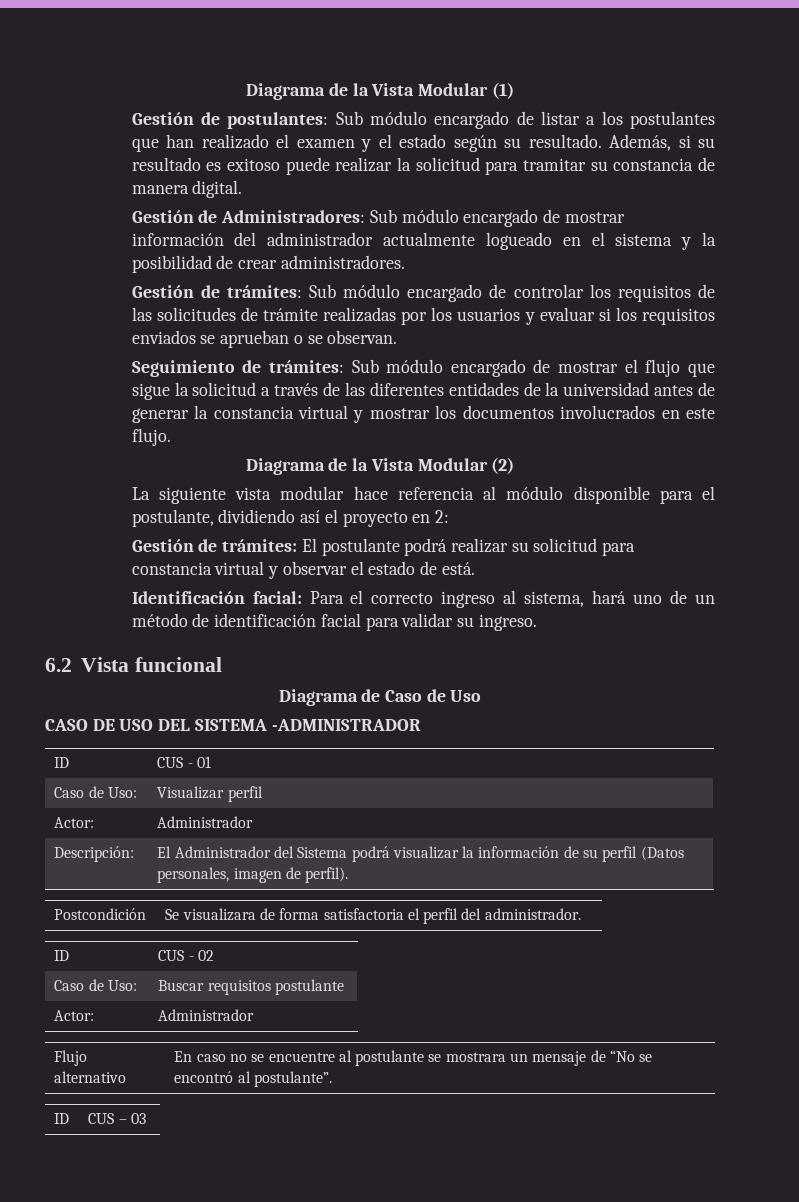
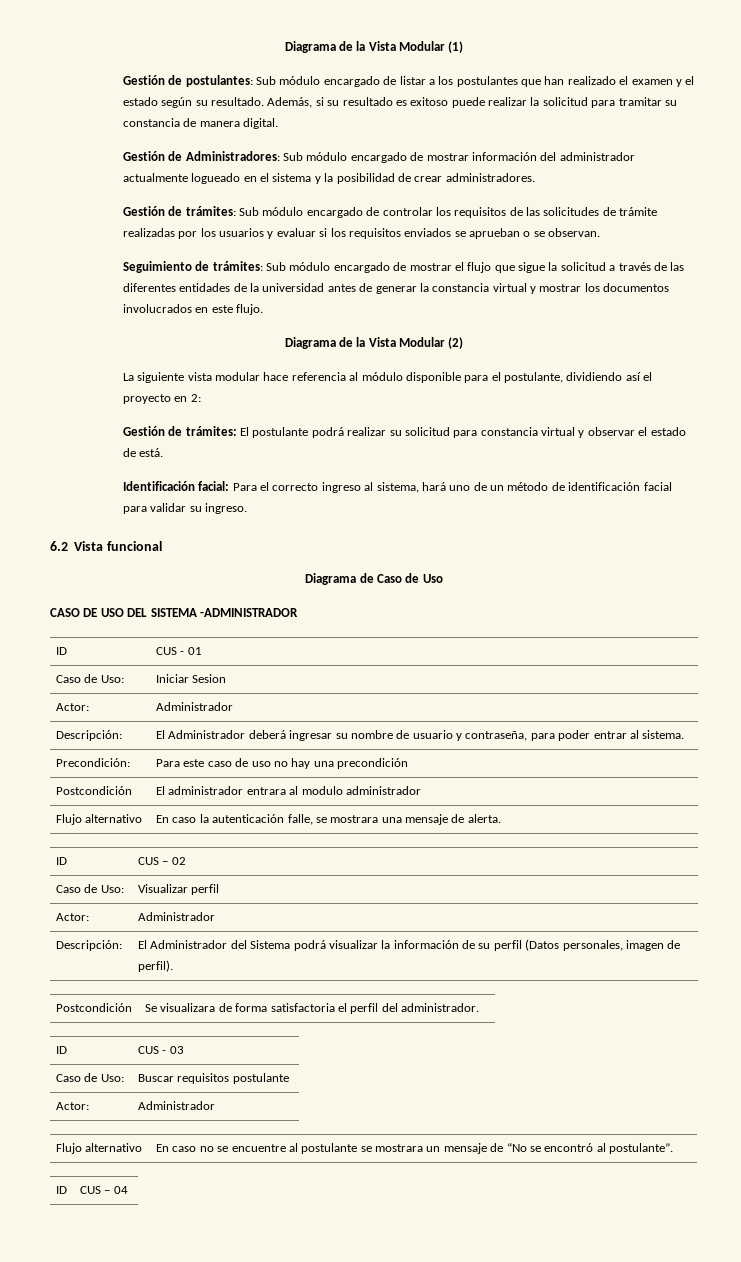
(211, 762) none -> [56,674,124,683] [156,674,227,683] [56,703,90,711] [156,702,234,711] [56,730,123,741] [156,730,685,741] [56,758,131,767] [156,758,409,769] [56,786,133,795] [156,786,421,795] [56,814,143,825] [156,814,501,825] [56,857,68,865] [138,857,186,865] // Caso de Uso: | Iniciar Sesion // Actor: | Administrador // Descripción: | El Administrador deberá ingresar su nombre de usuario y contraseña, para poder entrar al sistema. // Precondición: | Para este caso de uso no hay una precondición // Postcondición | El administrador entrara al modulo administrador // Flujo alternativo | En caso la autenticación falle, se mostrara una mensaje de alerta. // ID | CUS – 02
[197,950,214,961] 02 -> [169,1046,184,1054] 03
[130,1113,146,1124] 03 -> [113,1186,128,1194] 04

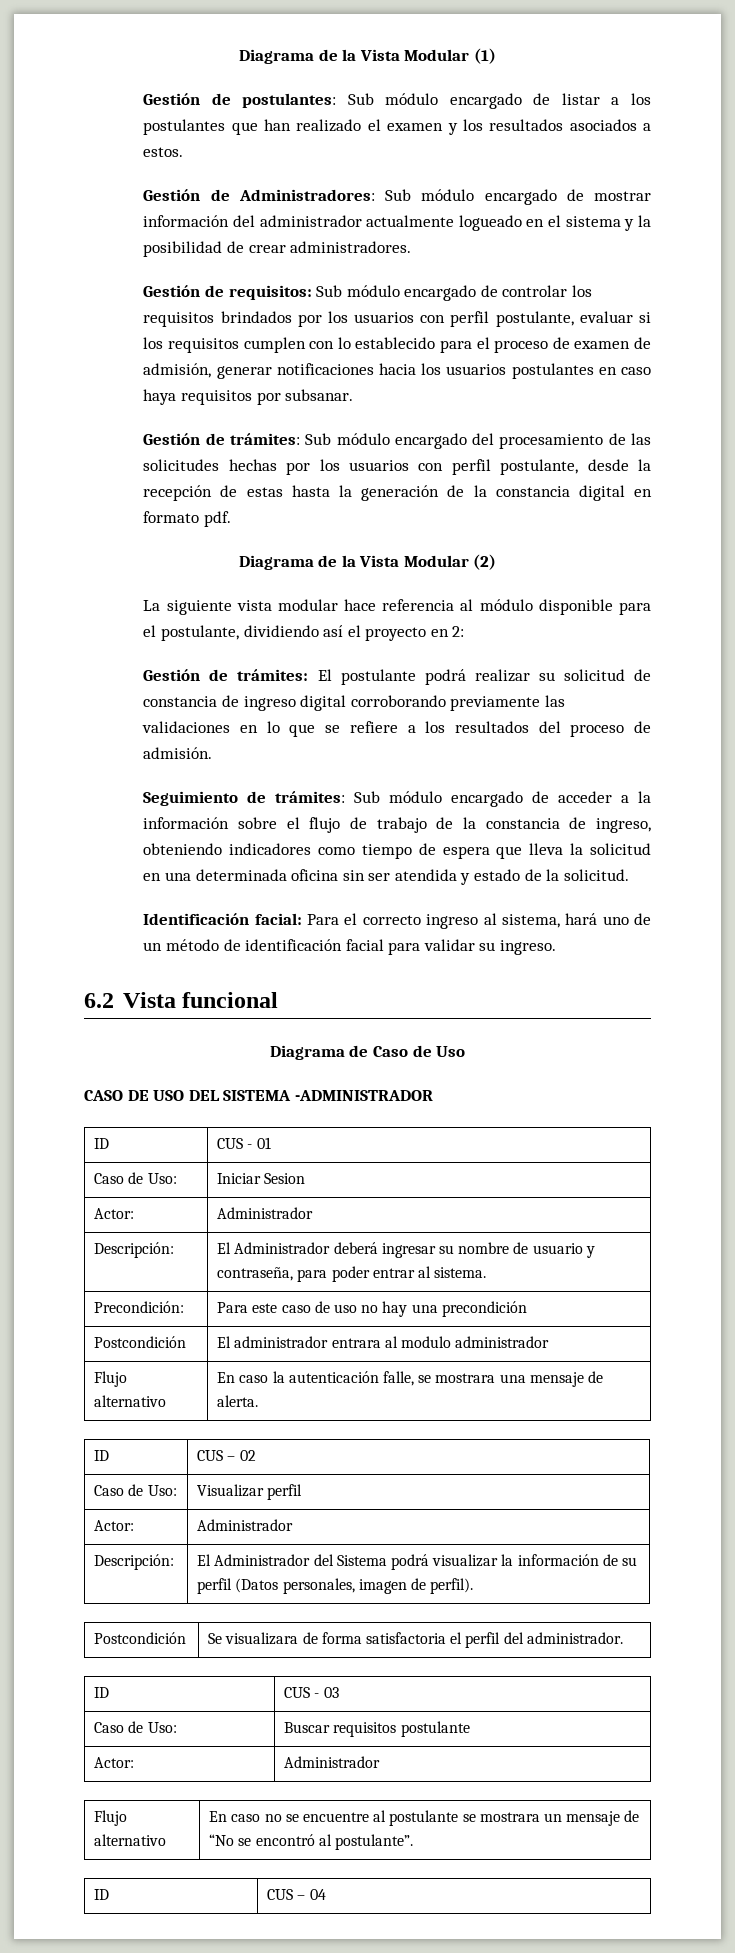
[685,76,695,85] [122,97,677,108] [122,118,279,129] el estado según su resultado. Además, si su resultado es exitoso puede realizar la solicitud para tramitar su constancia de manera digital. -> [462,119,652,131] [143,147,184,157] los resultados asociados a estos.
[185,206,236,216] trámites: -> [228,285,312,300] requisitos:
[509,207,658,216] [122,228,601,239] [122,261,685,273] [122,283,670,294] [122,304,264,315] de las solicitudes de trámite realizadas por los usuarios y evaluar si los requisitos enviados se aprueban o se observan. // Seguimiento de trámites: Sub módulo encargado de mostrar el flujo que sigue la solicitud a través de las diferentes entidades de la universidad antes de generar la constancia virtual y mostrar los documentos involucrados en este flujo. -> [220,311,651,327] [143,337,651,353] [143,363,652,379] [143,389,354,405] [143,433,651,449] [143,459,651,475] [143,485,652,501] [143,511,231,527] brindados por los usuarios con perfil postulante, evaluar si los requisitos cumplen con lo establecido para el proceso de examen de admisión, generar notificaciones hacia los usuarios postulantes en caso haya requisitos por subsanar. // Gestión de trámites: Sub módulo encargado del procesamiento de las solicitudes hechas por los usuarios con perfil postulante, desde la recepción de estas hasta la generación de la constancia digital en formato pdf.
[453,427,686,438] [122,448,164,457] para constancia virtual y observar el estado de está. -> [634,669,652,681] [143,695,565,711] [142,721,651,737] [143,747,213,759] [143,791,651,807] [143,817,652,833] [143,843,652,859] [143,869,629,885] de constancia de ingreso digital corroborando previamente las validaciones en lo que se refiere a los resultados del proceso de admisión. // Seguimiento de trámites: Sub módulo encargado de acceder a la información sobre el flujo de trabajo de la constancia de ingreso, obteniendo indicadores como tiempo de espera que lleva la solicitud en una determinada oficina sin ser atendida y estado de la solicitud.

